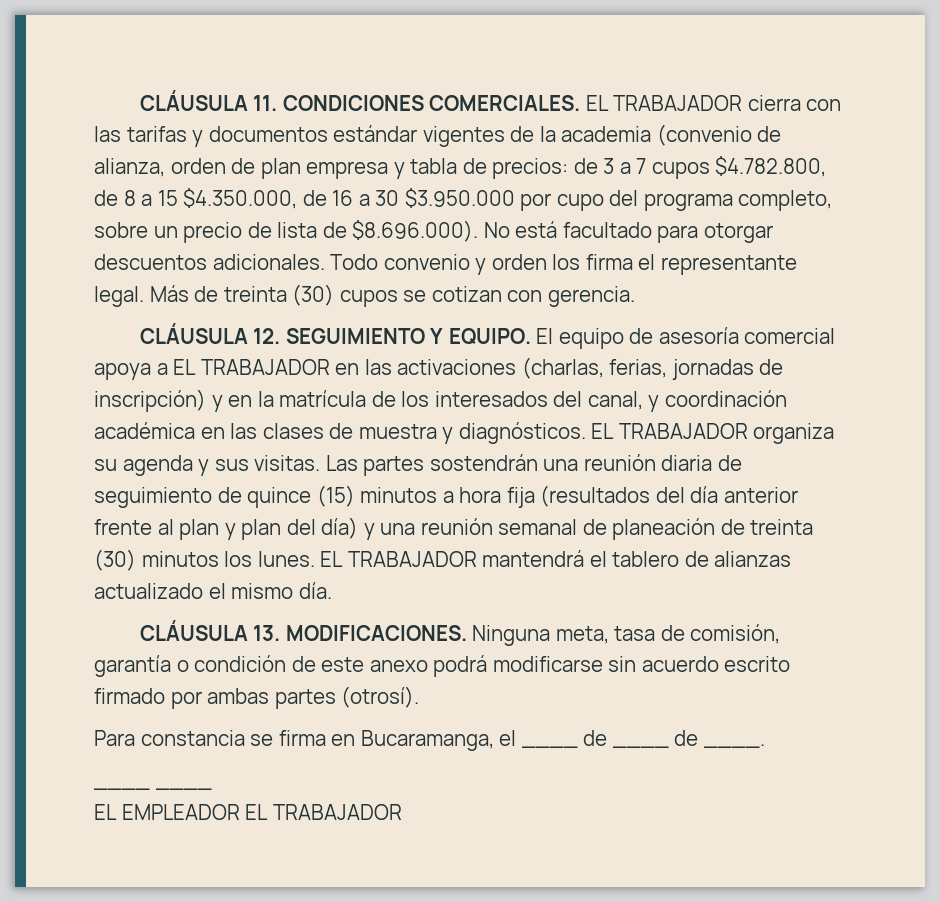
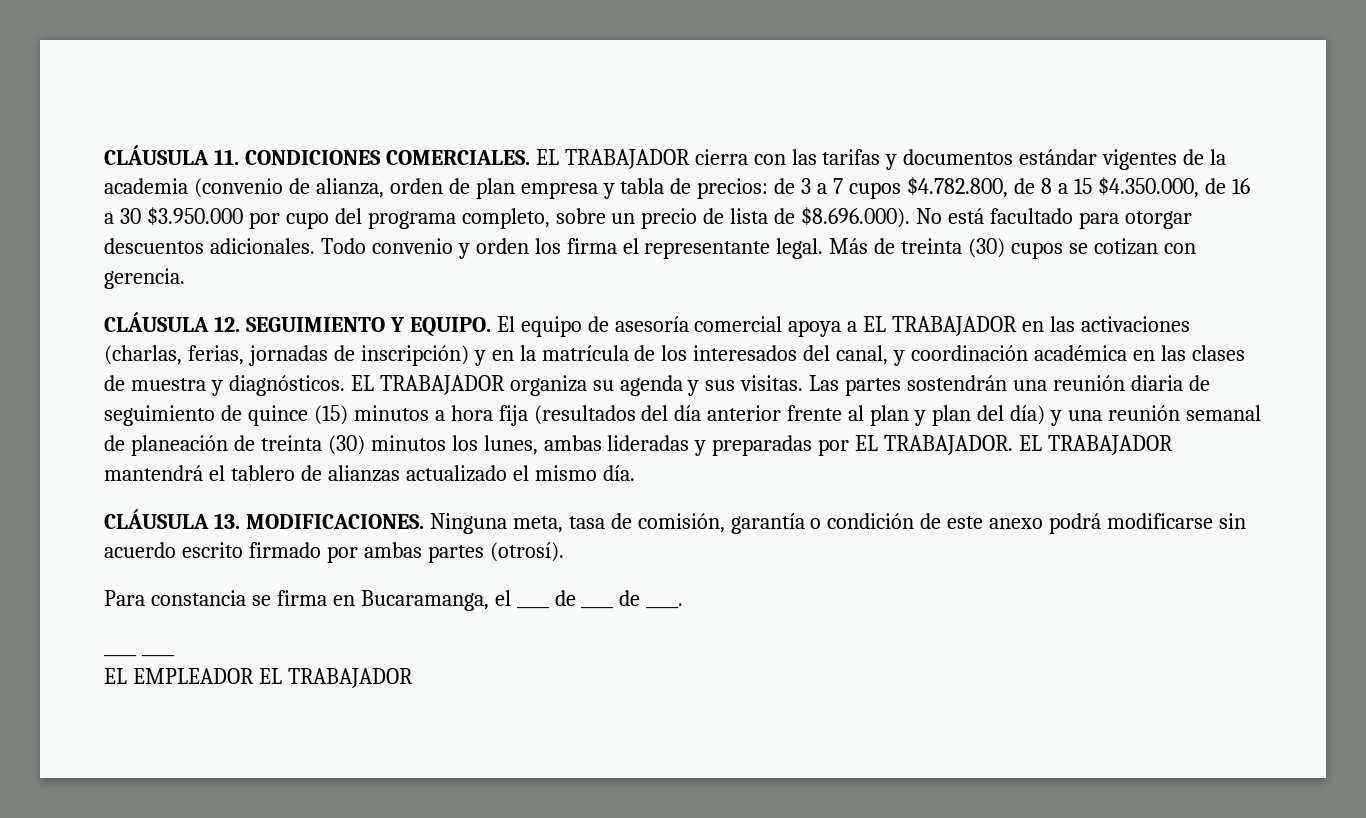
[257,551,315,567] lunes. -> [483,435,1014,456] lunes, ambas lideradas y preparadas por EL TRABAJADOR.

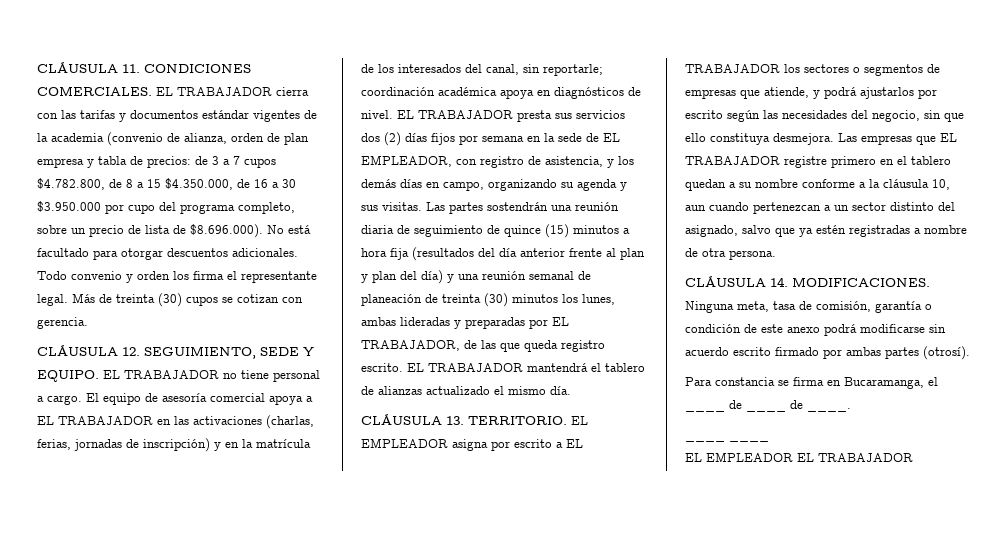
[245,317,491,337] SEGUIMIENTO Y EQUIPO. -> [144,346,314,359] [37,370,320,382] [37,395,82,405] SEGUIMIENTO, SEDE Y EQUIPO. EL TRABAJADOR no tiene personal a cargo.
[893,345,1245,366] [104,375,587,396] y coordinación académica en las clases de muestra y diagnósticos. EL TRABAJADOR organiza -> [523,64,603,76] [361,87,641,99] [361,110,625,122] [361,132,620,146] [361,155,634,168] [361,179,557,191] sin reportarle; coordinación académica apoya en diagnósticos de nivel. EL TRABAJADOR presta sus servicios dos (2) días fijos por semana en la sede de EL EMPLEADOR, con registro de asistencia, y los demás días en campo, organizando
[884,435,1014,455] TRABAJADOR. -> [361,340,605,352] [361,363,403,372] TRABAJADOR, de las que queda registro escrito.
(240, 521) none -> [468,416,588,425] [361,438,583,451] [685,64,940,76] [685,87,937,99] [685,110,964,122] [685,133,957,145] [685,156,951,168] [685,179,950,191] [685,202,955,214] [685,225,967,237] [685,248,776,260] [685,276,788,287] TERRITORIO. EL EMPLEADOR asigna por escrito a EL TRABAJADOR los sectores o segmentos de empresas que atiende, y podrá ajustarlos por escrito según las necesidades del negocio, sin que ello constituya desmejora. Las empresas que EL TRABAJADOR registre primero en el tablero quedan a su nombre conforme a la cláusula 10, aun cuando pertenezcan a un sector distinto del asignado, salvo que ya estén registradas a nombre de otra persona. // CLÁUSULA 14.

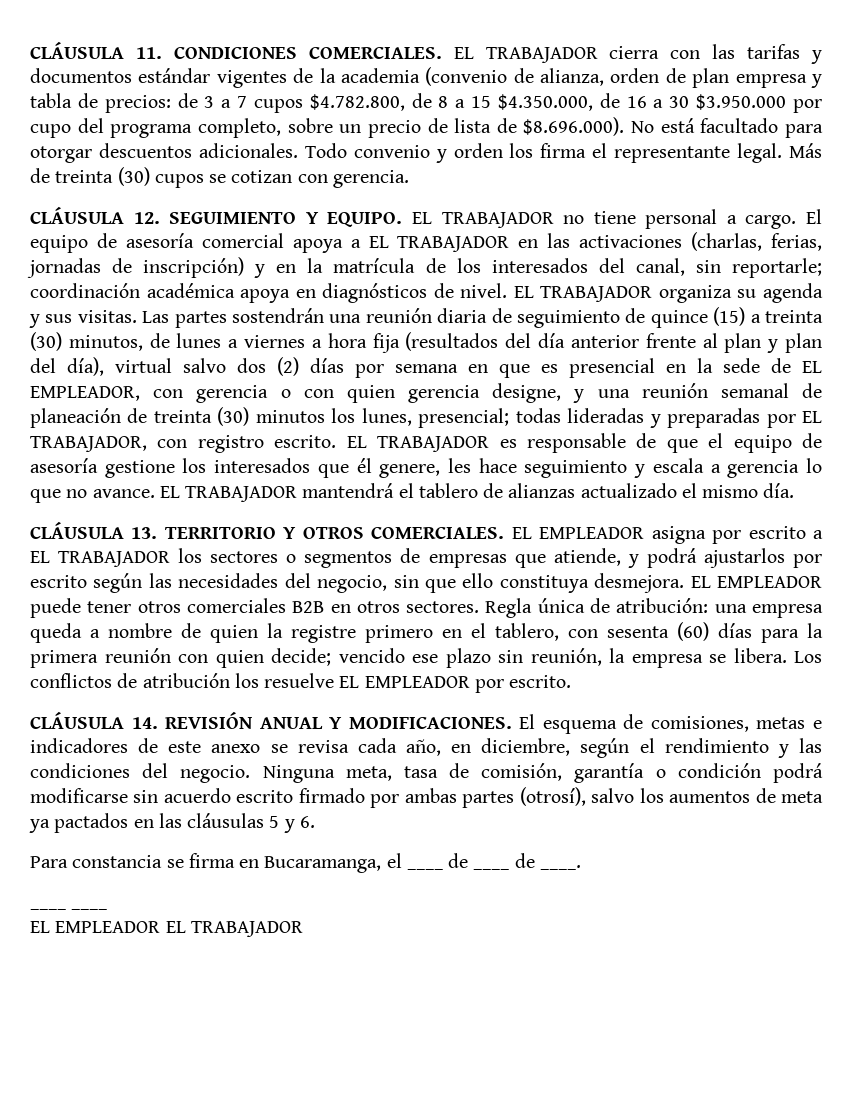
[144,346,299,359] SEGUIMIENTO, SEDE -> [169,212,297,224] SEGUIMIENTO
[517,110,625,122] [361,132,620,146] [361,155,634,168] [361,179,557,191] presta sus servicios dos (2) días fijos por semana en la sede de EL EMPLEADOR, con registro de asistencia, y los demás días en campo, organizando -> [658,285,732,303] organiza
[573,225,619,234] minutos -> [750,310,823,323] [30,332,306,351] a treinta (30) minutos, de lunes a viernes
[421,270,443,284] día) -> [67,357,822,378] [30,383,562,403] día), virtual salvo dos (2) días por semana en que es presencial en la sede de EL EMPLEADOR, con gerencia o con quien gerencia designe,
[361,317,396,326] ambas -> [418,408,561,428] presencial; todas
[464,340,605,352] [361,363,403,372] de las que queda registro escrito. -> [157,433,822,453] [30,458,822,478] [30,489,155,503] con registro escrito. EL TRABAJADOR es responsable de que el equipo de asesoría gestione los interesados que él genere, les hace seguimiento y escala a gerencia lo que no avance.
[468,416,567,425] TERRITORIO. -> [164,526,505,539] TERRITORIO Y OTROS COMERCIALES.
[838,133,957,145] [685,156,951,168] [685,179,950,191] [685,202,955,214] [685,225,967,237] [685,248,776,260] [685,276,930,287] Las empresas que EL TRABAJADOR registre primero en el tablero quedan a su nombre conforme a la cláusula 10, aun cuando pertenezcan a un sector distinto del asignado, salvo que ya estén registradas a nombre de otra persona. // CLÁUSULA 14. MODIFICACIONES. -> [690,576,822,588] [30,598,823,618] [30,622,823,643] [30,648,822,668] [30,673,572,693] [30,711,822,734] [30,738,822,758] [30,763,251,783] EL EMPLEADOR puede tener otros comerciales B2B en otros sectores. Regla única de atribución: una empresa queda a nombre de quien la registre primero en el tablero, con sesenta (60) días para la primera reunión con quien decide; vencido ese plazo sin reunión, la empresa se libera. Los conflictos de atribución los resuelve EL EMPLEADOR por escrito. // CLÁUSULA 14. REVISIÓN ANUAL Y MODIFICACIONES. El esquema de comisiones, metas e indicadores de este anexo se revisa cada año, en diciembre, según el rendimiento y las condiciones del negocio.
[744,324,820,333] de este anexo -> (761, 770) none
[923,346,970,360] (otrosí). -> [519,787,823,806] [29,813,315,833] (otrosí), salvo los aumentos de meta ya pactados en las cláusulas 5 y 6.

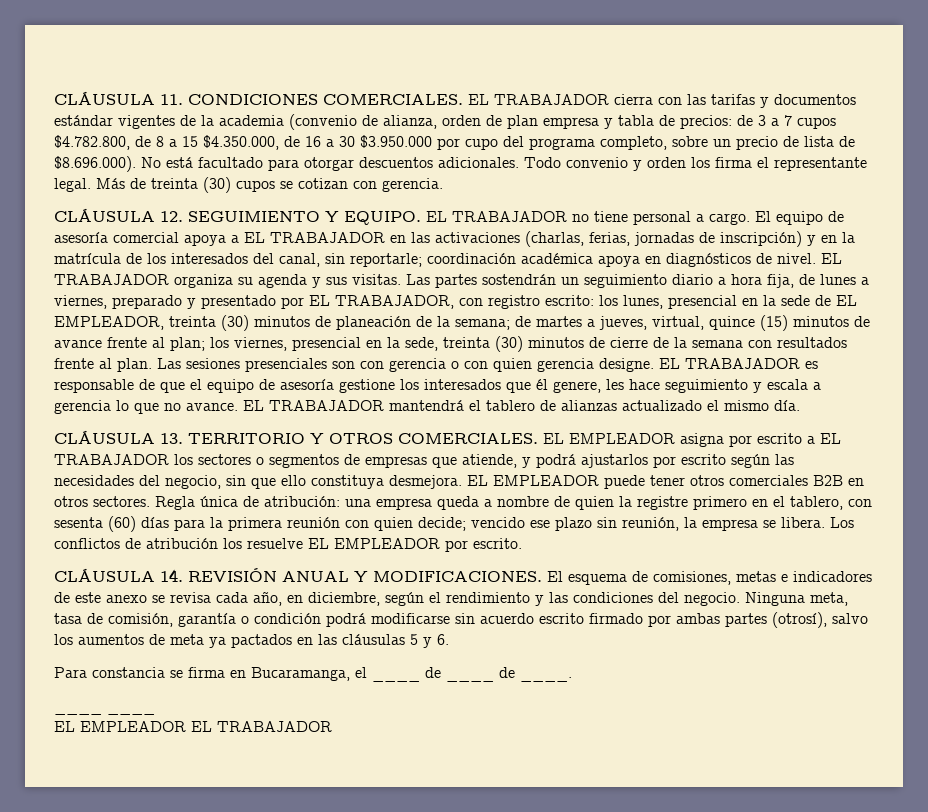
[329,307,823,328] [30,332,823,353] [30,357,558,378] una reunión diaria de seguimiento de quince (15) a treinta (30) minutos, de lunes a viernes a hora fija (resultados del día anterior frente al plan y plan del día), virtual salvo dos (2) días por semana en que es -> [561,274,869,288] [54,295,663,309] un seguimiento diario a hora fija, de lunes a viernes, preparado y presentado por EL TRABAJADOR, con registro escrito: los lunes,
(140, 393) none -> [169,315,870,331] [54,336,847,352] [54,358,355,372] treinta (30) minutos de planeación de la semana; de martes a jueves, virtual, quince (15) minutos de avance frente al plan; los viernes, presencial en la sede, treinta (30) minutos de cierre de la semana con resultados frente al plan. Las sesiones presenciales son
[492,383,822,403] [30,407,822,428] [30,435,337,453] designe, y una reunión semanal de planeación de treinta (30) minutos los lunes, presencial; todas lideradas y preparadas por EL TRABAJADOR, con registro escrito. -> [599,358,654,372] designe.

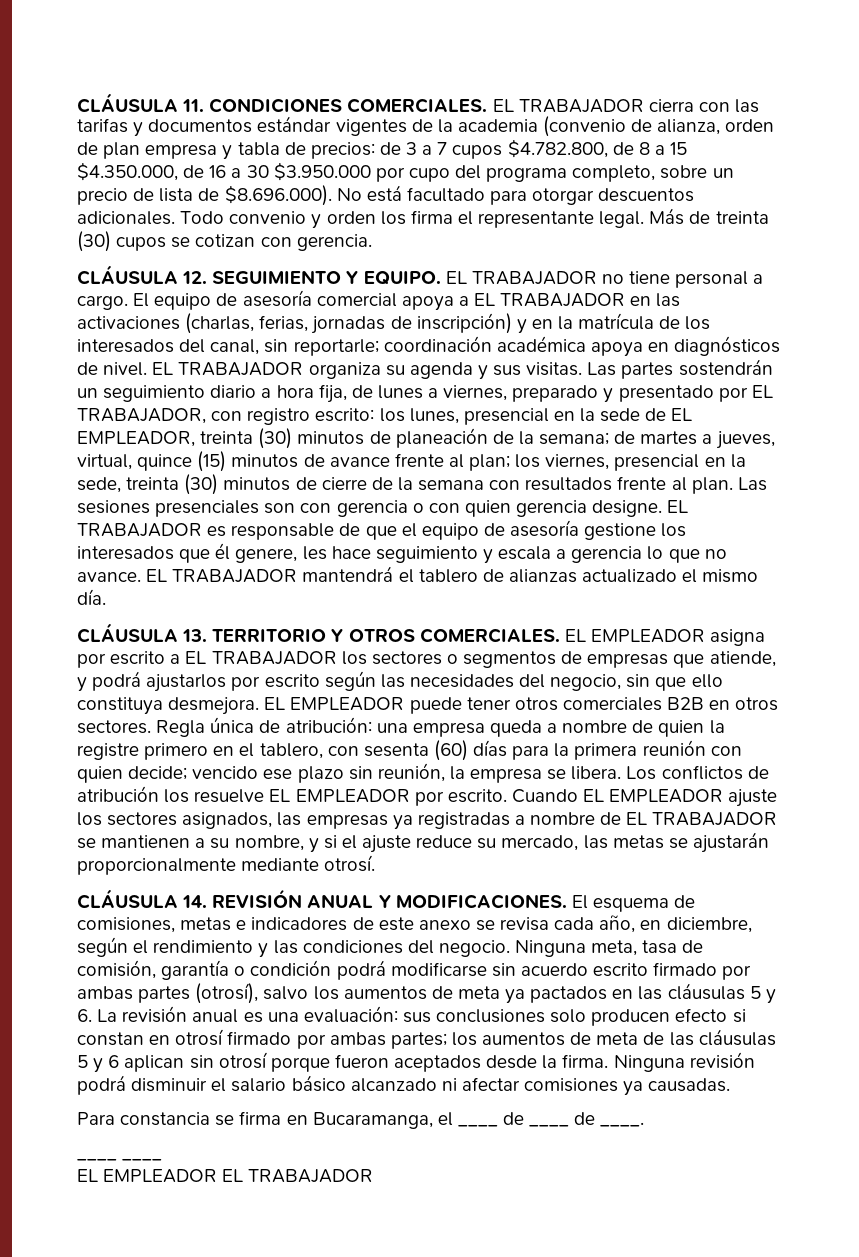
(522, 543) none -> [511,789,778,807] [77,812,778,830] [77,832,769,853] [77,855,376,875] Cuando EL EMPLEADOR ajuste los sectores asignados, las empresas ya registradas a nombre de EL TRABAJADOR se mantienen a su nombre, y si el ajuste reduce su mercado, las metas se ajustarán proporcionalmente mediante otrosí.
(449, 639) none -> [97,1006,746,1026] [77,1029,776,1049] [77,1052,755,1073] [77,1075,731,1096] La revisión anual es una evaluación: sus conclusiones solo producen efecto si constan en otrosí firmado por ambas partes; los aumentos de meta de las cláusulas 5 y 6 aplican sin otrosí porque fueron aceptados desde la firma. Ninguna revisión podrá disminuir el salario básico alcanzado ni afectar comisiones ya causadas.

